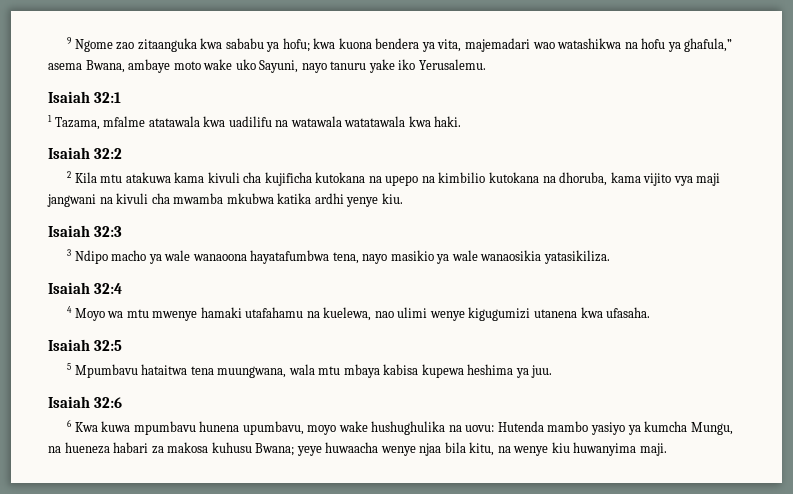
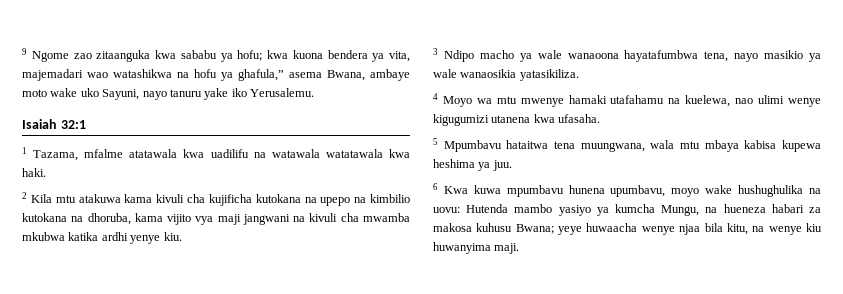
[48,147,122,159] // Isaiah 32:2 -> (46, 172) none
[48,225,122,237] // Isaiah 32:3 -> (182, 236) none
[48,282,122,294] // Isaiah 32:4 -> (579, 75) none
[48,339,122,351] // Isaiah 32:5 -> (601, 118) none
[48,396,122,408] // Isaiah 32:6 -> (512, 165) none

